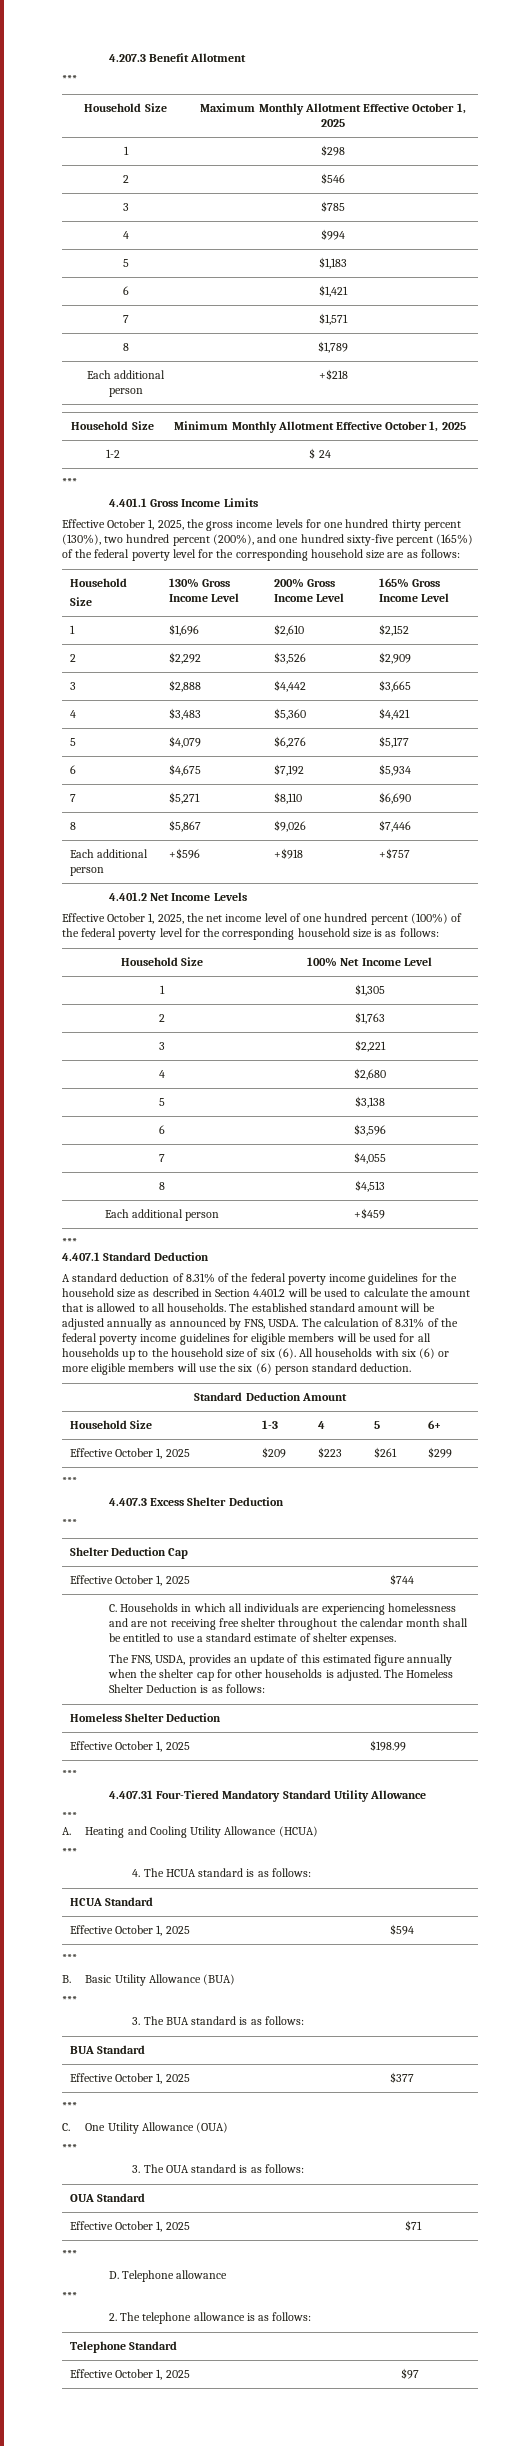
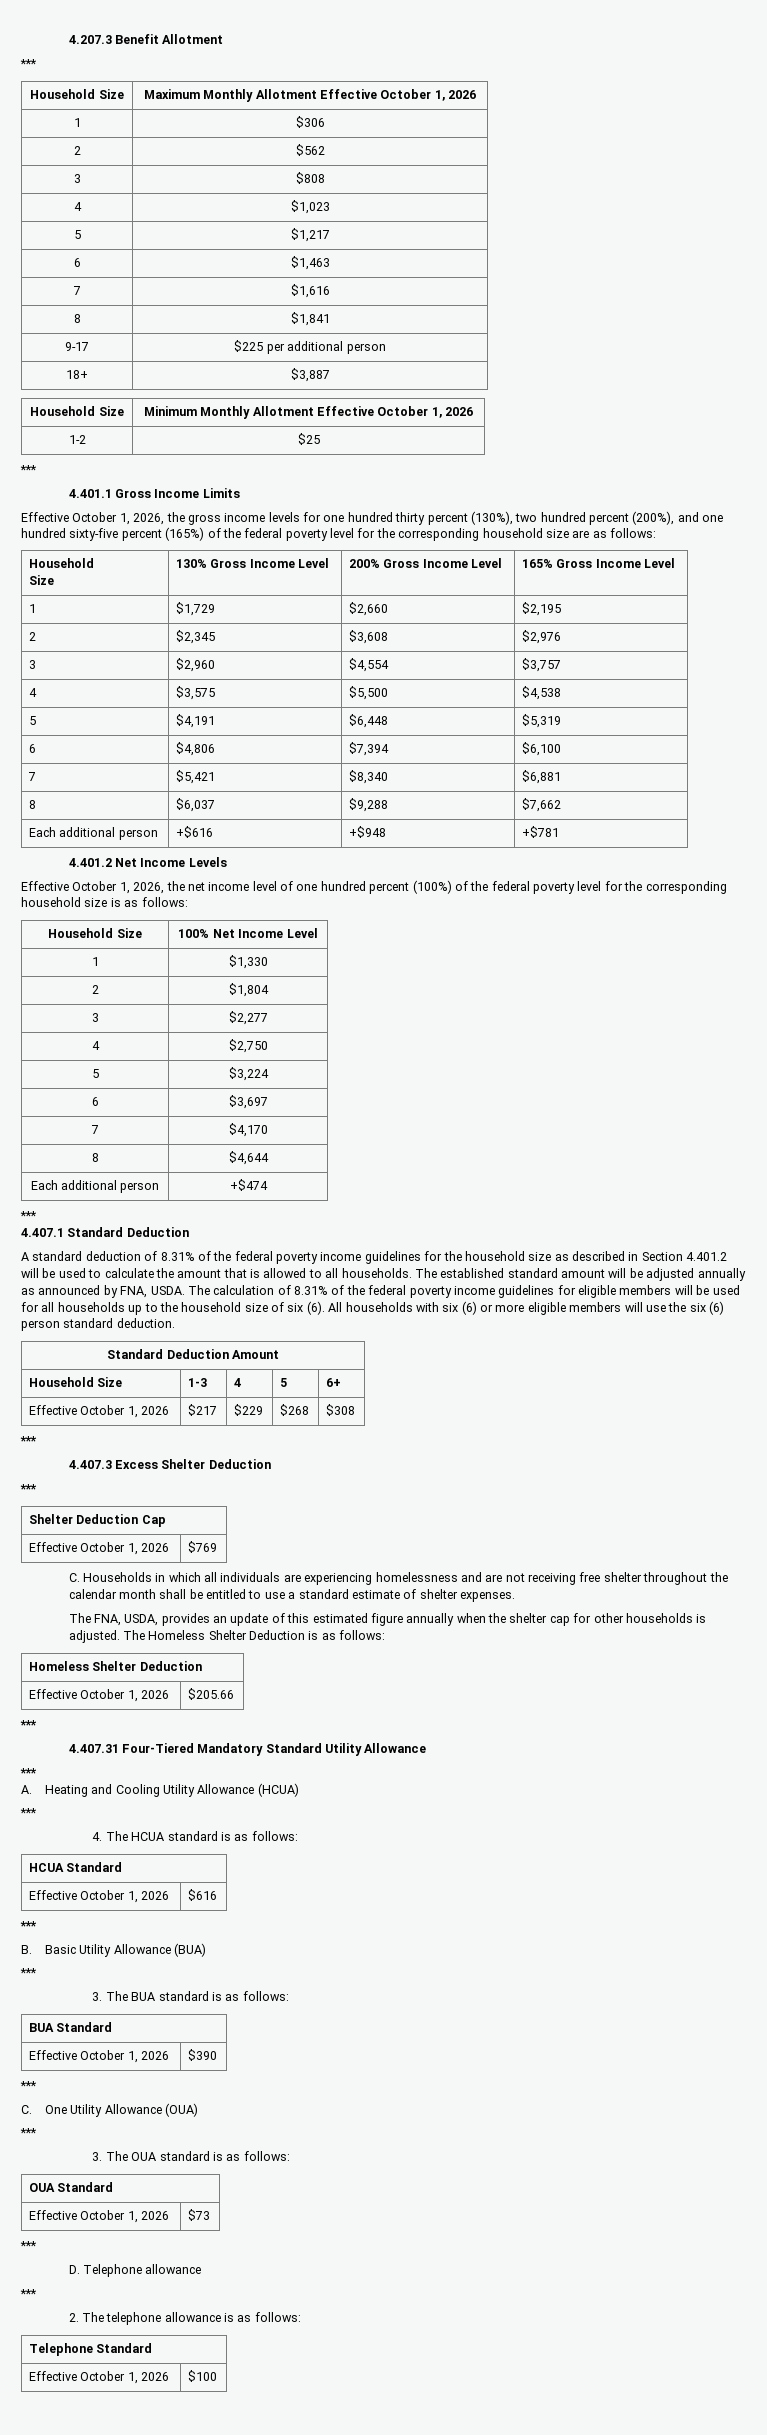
[321,119,345,127] [123,146,129,155] [321,145,345,156] [122,175,129,183] [321,173,345,184] [122,203,129,211] [321,201,345,212] [122,231,129,239] [321,229,345,240] [122,259,129,267] [319,257,347,269] [122,286,129,295] [319,285,348,297] [122,315,129,323] [319,313,348,325] [122,343,129,351] [318,341,348,353] [86,370,166,379] [108,388,143,397] [318,369,348,380] 2025 // 1 | $298 // 2 | $546 // 3 | $785 // 4 | $994 // 5 | $1,183 // 6 | $1,421 // 7 | $1,571 // 8 | $1,789 // Each additional person | +$218 -> [448,90,477,99] [73,118,81,127] [295,116,325,128] [73,146,81,155] [295,144,325,156] [73,174,81,183] [295,172,325,184] [73,202,82,211] [290,200,330,214] [73,230,81,239] [290,228,330,242] [73,258,81,267] [290,256,330,270] [72,286,81,295] [290,284,330,298] [73,314,81,323] [290,312,330,326] [65,342,89,351] [234,340,386,354] [66,370,88,379] [290,368,330,382] 2026 // 1 | $306 // 2 | $562 // 3 | $808 // 4 | $1,023 // 5 | $1,217 // 6 | $1,463 // 7 | $1,616 // 8 | $1,841 // 9-17 | $225 per additional person // 18+ | $3,887
[441,422,466,430] 2025 -> [445,407,474,416] 2026
[309,448,331,459] $ 24 -> [297,433,320,445] $25
[157,520,184,530] 2025, -> [133,513,165,525] 2026,
[169,624,200,636] [274,624,305,636] [379,624,410,636] [70,654,77,662] [169,652,202,664] [274,652,307,664] [379,652,412,664] [70,682,77,690] [169,680,202,692] [274,680,307,692] [379,680,412,692] [70,710,77,718] [169,708,202,720] [274,708,307,720] [379,708,411,720] [70,738,77,746] [169,736,202,748] [274,736,307,748] [379,736,410,748] [70,765,77,774] [169,764,202,776] [274,764,305,776] [379,764,412,776] [70,794,77,802] [169,792,201,804] [274,792,303,804] [379,792,412,804] [70,822,77,830] [169,820,202,832] [274,820,307,832] [379,820,412,832] [70,849,149,858] [70,867,105,876] [169,848,201,859] [274,848,304,859] [379,848,411,859] $1,696 | $2,610 | $2,152 // 2 | $2,292 | $3,526 | $2,909 // 3 | $2,888 | $4,442 | $3,665 // 4 | $3,483 | $5,360 | $4,421 // 5 | $4,079 | $6,276 | $5,177 // 6 | $4,675 | $7,192 | $5,934 // 7 | $5,271 | $8,110 | $6,690 // 8 | $5,867 | $9,026 | $7,446 // Each additional person | +$596 | +$918 | +$757 -> [175,602,215,616] [348,602,388,616] [521,602,561,616] [28,632,36,641] [175,630,215,644] [348,630,388,644] [521,630,561,644] [28,660,36,669] [175,658,215,672] [348,658,389,672] [521,658,561,672] [28,688,37,697] [175,686,215,700] [348,686,388,700] [521,686,561,700] [28,716,36,725] [175,714,215,728] [348,714,388,728] [521,714,561,728] [28,744,36,753] [175,742,215,756] [348,742,389,756] [521,742,561,756] [27,772,36,781] [175,770,215,784] [348,770,388,784] [521,770,561,784] [28,800,36,809] [175,798,215,812] [348,798,388,812] [521,798,561,812] [28,827,158,840] [175,826,213,838] [348,826,386,838] [521,826,559,838] $1,729 | $2,660 | $2,195 // 2 | $2,345 | $3,608 | $2,976 // 3 | $2,960 | $4,554 | $3,757 // 4 | $3,575 | $5,500 | $4,538 // 5 | $4,191 | $6,448 | $5,319 // 6 | $4,806 | $7,394 | $6,100 // 7 | $5,421 | $8,340 | $6,881 // 8 | $6,037 | $9,288 | $7,662 // Each additional person | +$616 | +$948 | +$781
[157,914,184,924] 2025, -> [133,882,165,894] 2026,
[354,984,385,996] [159,1014,165,1022] [354,1012,385,1024] [159,1042,165,1050] [354,1040,386,1052] [159,1070,165,1078] [353,1068,386,1080] [159,1098,165,1106] [354,1096,385,1108] [159,1125,165,1134] [353,1124,386,1136] [159,1154,165,1162] [353,1152,386,1164] [159,1182,165,1190] [354,1180,385,1192] [104,1209,220,1221] [354,1208,385,1219] $1,305 // 2 | $1,763 // 3 | $2,221 // 4 | $2,680 // 5 | $3,138 // 6 | $3,596 // 7 | $4,055 // 8 | $4,513 // Each additional person | +$459 -> [228,955,268,969] [91,985,99,994] [228,983,269,997] [91,1013,99,1022] [228,1011,268,1025] [91,1041,100,1050] [228,1039,268,1053] [91,1069,99,1078] [228,1067,269,1081] [91,1097,99,1106] [228,1095,268,1109] [90,1125,99,1134] [228,1123,268,1137] [91,1153,99,1162] [228,1151,269,1165] [30,1180,160,1193] [229,1179,268,1191] $1,330 // 2 | $1,804 // 3 | $2,277 // 4 | $2,750 // 5 | $3,224 // 6 | $3,697 // 7 | $4,170 // 8 | $4,644 // Each additional person | +$474
[244,1319,266,1329] FNS, -> [120,1286,148,1298] FNA,
[165,1449,190,1457] [262,1447,287,1458] [318,1447,343,1458] [374,1447,398,1458] [428,1447,453,1458] 2025 | $209 | $223 | $261 | $299 -> [141,1406,170,1415] [187,1404,217,1416] [233,1404,263,1416] [279,1404,309,1416] [325,1404,355,1416] 2026 | $217 | $229 | $268 | $308
[165,1576,190,1584] [390,1574,415,1585] 2025 | $744 -> [141,1543,170,1552] [187,1541,217,1553] 2026 | $769
[131,1655,153,1665] FNS, -> [93,1614,121,1626] FNA,
[165,1742,190,1750] [370,1740,407,1751] 2025 | $198.99 -> [141,1690,170,1699] [187,1688,234,1700] 2026 | $205.66
[165,1926,190,1934] [390,1924,415,1935] 2025 | $594 -> [141,1891,170,1900] [187,1889,217,1901] 2026 | $616
[165,2074,190,2082] [390,2072,415,2083] 2025 | $377 -> [141,2051,170,2060] [187,2049,217,2061] 2026 | $390
[165,2222,190,2230] [405,2220,423,2231] 2025 | $71 -> [141,2211,170,2220] [187,2209,210,2221] 2026 | $73
[165,2370,190,2378] [401,2368,420,2379] 2025 | $97 -> [141,2372,170,2381] [187,2370,217,2382] 2026 | $100

